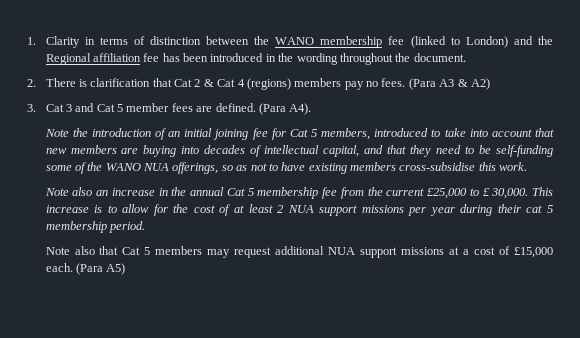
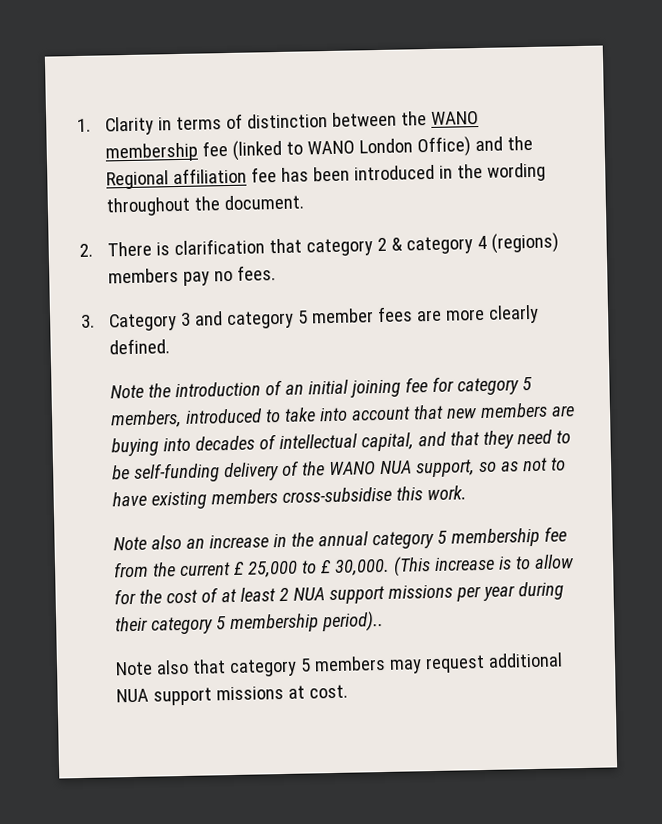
[465,36,508,48] London) -> [306,136,471,158] WANO London Office)
[174,79,193,87] Cat -> [305,238,373,257] category
[217,79,236,87] Cat -> [405,236,473,255] category
[408,78,490,90] (Para A3 & A2) -> (276, 273) none
[45,104,64,112] Cat -> [108,313,177,332] Category
[96,104,115,112] Cat -> [225,310,294,330] category
(213, 109) none -> [444,304,539,324] more clearly
[258,103,312,115] (Para A4). -> (170, 346) none
[289,129,308,137] Cat -> [456,377,519,396] category
[45,165,72,171] some -> [222,462,279,482] delivery
[172,162,219,174] offerings, -> [414,459,475,478] support,
[226,188,245,196] Cat -> [371,530,434,550] category
[427,188,468,199] £25,000 -> [231,560,298,578] £ 25,000
[532,187,554,196] This -> [392,556,431,577] (This
[526,205,553,213] [45,221,145,233] cat 5 membership period. -> [150,611,384,635] category 5 membership period)..
[122,247,141,255] Cat -> [228,658,297,678] category
[463,246,553,258] [45,263,126,275] a cost of £15,000 each. (Para A5) -> [308,684,348,699] cost.

